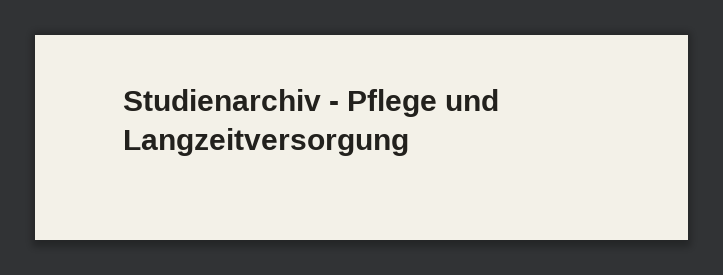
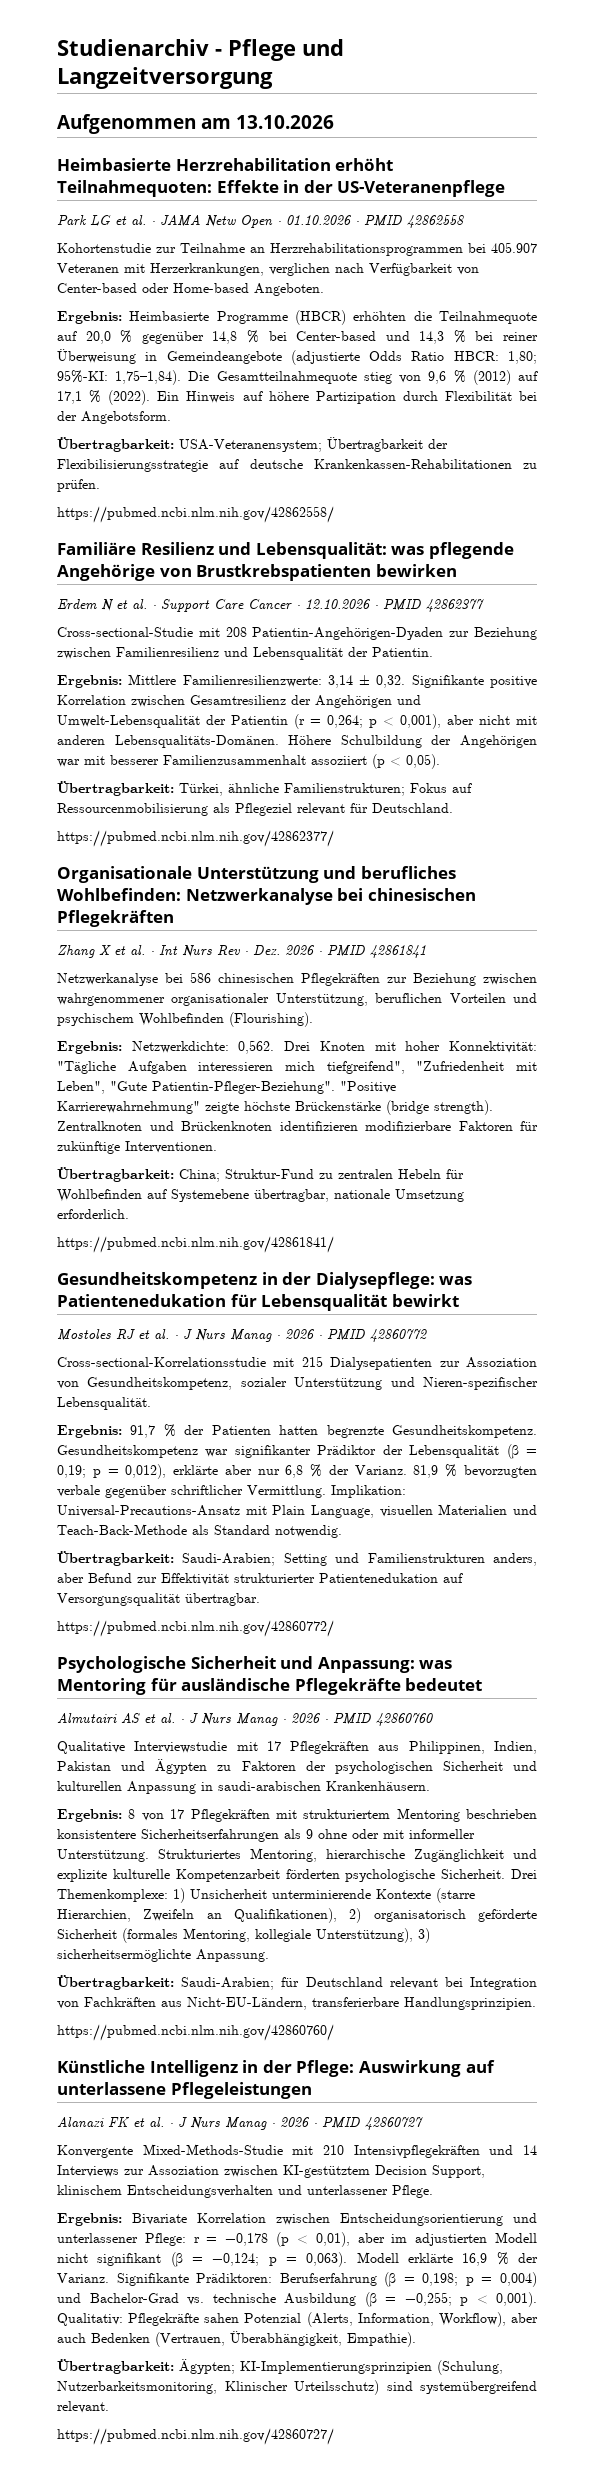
(409, 142) none -> [57,114,335,134] [57,158,394,171] [57,180,506,197] [57,215,464,228] [57,242,537,256] [57,263,479,276] [57,283,324,296] [57,310,537,325] [57,330,538,344] [57,349,537,365] [57,370,538,385] [57,390,537,405] [57,411,171,424] [57,437,448,452] [57,459,537,472] [57,479,100,492] [57,506,334,523] [57,542,514,559] [57,564,457,581] [57,599,484,612] [57,627,537,640] [57,647,433,660] [57,674,537,688] [57,695,421,708] [57,714,537,729] [57,735,537,748] [57,754,440,769] [57,781,472,796] [57,803,453,816] [57,830,334,847] [57,866,456,883] [57,888,476,905] [57,910,174,927] [57,945,426,958] [57,972,537,986] [57,993,537,1006] [57,1012,313,1027] [57,1040,537,1054] [57,1061,537,1074] [57,1081,396,1094] [57,1100,493,1115] [57,1121,538,1131] [57,1141,217,1154] [57,1167,464,1182] [57,1189,464,1202] [57,1209,129,1219] [57,1236,334,1253] [57,1272,473,1289] [57,1294,459,1311] [57,1329,427,1342] [57,1356,537,1370] [57,1377,538,1390] [57,1397,151,1410] [57,1424,537,1438] [57,1444,537,1459] [57,1464,537,1479] [57,1485,406,1498] [57,1504,537,1518] [57,1524,342,1538] [57,1551,537,1566] [57,1573,463,1585] [57,1593,260,1606] [57,1620,334,1637] [57,1656,453,1673] [57,1678,483,1695] [57,1713,433,1726] [57,1741,537,1754] [57,1759,537,1774] [57,1781,430,1794] [57,1808,537,1822] [57,1829,475,1842] [57,1848,537,1862] [57,1869,537,1882] [57,1888,475,1903] [57,1908,537,1923] [57,1928,430,1943] [57,1949,269,1962] [57,1975,537,1990] [57,1997,536,2010] [57,2024,334,2041] [57,2060,495,2077] [57,2082,312,2099] [57,2117,423,2130] [57,2144,538,2158] [57,2165,485,2178] [57,2185,433,2198] [57,2213,537,2226] [57,2232,537,2247] [57,2252,538,2267] [57,2272,537,2287] [57,2292,537,2307] [57,2312,538,2327] [57,2331,416,2347] [57,2359,503,2375] [57,2380,537,2395] [57,2401,109,2413] [57,2428,334,2445] // Aufgenommen am 13.10.2026 // Heimbasierte Herzrehabilitation erhöht Teilnahmequoten: Effekte in der US-Veteranenpflege // Park LG et al. · JAMA Netw Open · 01.10.2026 · PMID 42862558 // Kohortenstudie zur Teilnahme an Herzrehabilitationsprogrammen bei 405.907 Veteranen mit Herzerkrankungen, verglichen nach Verfügbarkeit von Center-based oder Home-based Angeboten. // Ergebnis: Heimbasierte Programme (HBCR) erhöhten die Teilnahmequote auf 20,0 % gegenüber 14,8 % bei Center-based und 14,3 % bei reiner Überweisung in Gemeindeangebote (adjustierte Odds Ratio HBCR: 1,80; 95%-KI: 1,75–1,84). Die Gesamtteilnahmequote stieg von 9,6 % (2012) auf 17,1 % (2022). Ein Hinweis auf höhere Partizipation durch Flexibilität bei der Angebotsform. // Übertragbarkeit: USA-Veteranensystem; Übertragbarkeit der Flexibilisierungsstrategie auf deutsche Krankenkassen-Rehabilitationen zu prüfen. // https://pubmed.ncbi.nlm.nih.gov/42862558/ // Familiäre Resilienz und Lebensqualität: was pflegende Angehörige von Brustkrebspatienten bewirken // Erdem N et al. · Support Care Cancer · 12.10.2026 · PMID 42862377 // Cross-sectional-Studie mit 208 Patientin-Angehörigen-Dyaden zur Beziehung zwischen Familienresilienz und Lebensqualität der Patientin. // Ergebnis: Mittlere Familienresilienzwerte: 3,14 ± 0,32. Signifikante positive Korrelation zwischen Gesamtresilienz der Angehörigen und Umwelt-Lebensqualität der Patientin (r = 0,264; p < 0,001), aber nicht mit anderen Lebensqualitäts-Domänen. Höhere Schulbildung der Angehörigen war mit besserer Familienzusammenhalt assoziiert (p < 0,05). // Übertragbarkeit: Türkei, ähnliche Familienstrukturen; Fokus auf Ressourcenmobilisierung als Pflegeziel relevant für Deutschland. // https://pubmed.ncbi.nlm.nih.gov/42862377/ // Organisationale Unterstützung und berufliches Wohlbefinden: Netzwerkanalyse bei chinesischen Pflegekräften // Zhang X et al. · Int Nurs Rev · Dez. 2026 · PMID 42861841 // Netzwerkanalyse bei 586 chinesischen Pflegekräften zur Beziehung zwischen wahrgenommener organisationaler Unterstützung, beruflichen Vorteilen und psychischem Wohlbefinden (Flourishing). // Ergebnis: Netzwerkdichte: 0,562. Drei Knoten mit hoher Konnektivität: "Tägliche Aufgaben interessieren mich tiefgreifend", "Zufriedenheit mit Leben", "Gute Patientin-Pfleger-Beziehung". "Positive Karrierewahrnehmung" zeigte höchste Brückenstärke (bridge strength). Zentralknoten und Brückenknoten identifizieren modifizierbare Faktoren für zukünftige Interventionen. // Übertragbarkeit: China; Struktur-Fund zu zentralen Hebeln für Wohlbefinden auf Systemebene übertragbar, nationale Umsetzung erforderlich. // https://pubmed.ncbi.nlm.nih.gov/42861841/ // Gesundheitskompetenz in der Dialysepflege: was Patientenedukation für Lebensqualität bewirkt // Mostoles RJ et al. · J Nurs Manag · 2026 · PMID 42860772 // Cross-sectional-Korrelationsstudie mit 215 Dialysepatienten zur Assoziation von Gesundheitskompetenz, sozialer Unterstützung und Nieren-spezifischer Lebensqualität. // Ergebnis: 91,7 % der Patienten hatten begrenzte Gesundheitskompetenz. Gesundheitskompetenz war signifikanter Prädiktor der Lebensqualität (β = 0,19; p = 0,012), erklärte aber nur 6,8 % der Varianz. 81,9 % bevorzugten verbale gegenüber schriftlicher Vermittlung. Implikation: Universal-Precautions-Ansatz mit Plain Language, visuellen Materialien und Teach-Back-Methode als Standard notwendig. // Übertragbarkeit: Saudi-Arabien; Setting und Familienstrukturen anders, aber Befund zur Effektivität strukturierter Patientenedukation auf Versorgungsqualität übertragbar. // https://pubmed.ncbi.nlm.nih.gov/42860772/ // Psychologische Sicherheit und Anpassung: was Mentoring für ausländische Pflegekräfte bedeutet // Almutairi AS et al. · J Nurs Manag · 2026 · PMID 42860760 // Qualitative Interviewstudie mit 17 Pflegekräften aus Philippinen, Indien, Pakistan und Ägypten zu Faktoren der psychologischen Sicherheit und kulturellen Anpassung in saudi-arabischen Krankenhäusern. // Ergebnis: 8 von 17 Pflegekräften mit strukturiertem Mentoring beschrieben konsistentere Sicherheitserfahrungen als 9 ohne oder mit informeller Unterstützung. Strukturiertes Mentoring, hierarchische Zugänglichkeit und explizite kulturelle Kompetenzarbeit förderten psychologische Sicherheit. Drei Themenkomplexe: 1) Unsicherheit unterminierende Kontexte (starre Hierarchien, Zweifeln an Qualifikationen), 2) organisatorisch geförderte Sicherheit (formales Mentoring, kollegiale Unterstützung), 3) sicherheitsermöglichte Anpassung. // Übertragbarkeit: Saudi-Arabien; für Deutschland relevant bei Integration von Fachkräften aus Nicht-EU-Ländern, transferierbare Handlungsprinzipien. // https://pubmed.ncbi.nlm.nih.gov/42860760/ // Künstliche Intelligenz in der Pflege: Auswirkung auf unterlassene Pflegeleistungen // Alanazi FK et al. · J Nurs Manag · 2026 · PMID 42860727 // Konvergente Mixed-Methods-Studie mit 210 Intensivpflegekräften und 14 Interviews zur Assoziation zwischen KI-gestütztem Decision Support, klinischem Entscheidungsverhalten und unterlassener Pflege. // Ergebnis: Bivariate Korrelation zwischen Entscheidungsorientierung und unterlassener Pflege: r = −0,178 (p < 0,01), aber im adjustierten Modell nicht signifikant (β = −0,124; p = 0,063). Modell erklärte 16,9 % der Varianz. Signifikante Prädiktoren: Berufserfahrung (β = 0,198; p = 0,004) und Bachelor-Grad vs. technische Ausbildung (β = −0,255; p < 0,001). Qualitativ: Pflegekräfte sahen Potenzial (Alerts, Information, Workflow), aber auch Bedenken (Vertrauen, Überabhängigkeit, Empathie). // Übertragbarkeit: Ägypten; KI-Implementierungsprinzipien (Schulung, Nutzerbarkeitsmonitoring, Klinischer Urteilsschutz) sind systemübergreifend relevant. // https://pubmed.ncbi.nlm.nih.gov/42860727/

